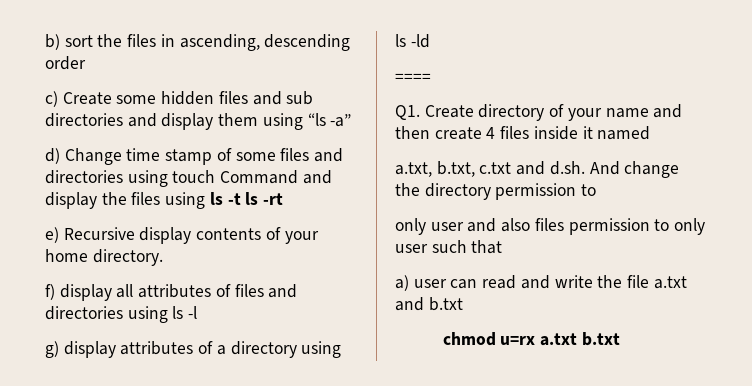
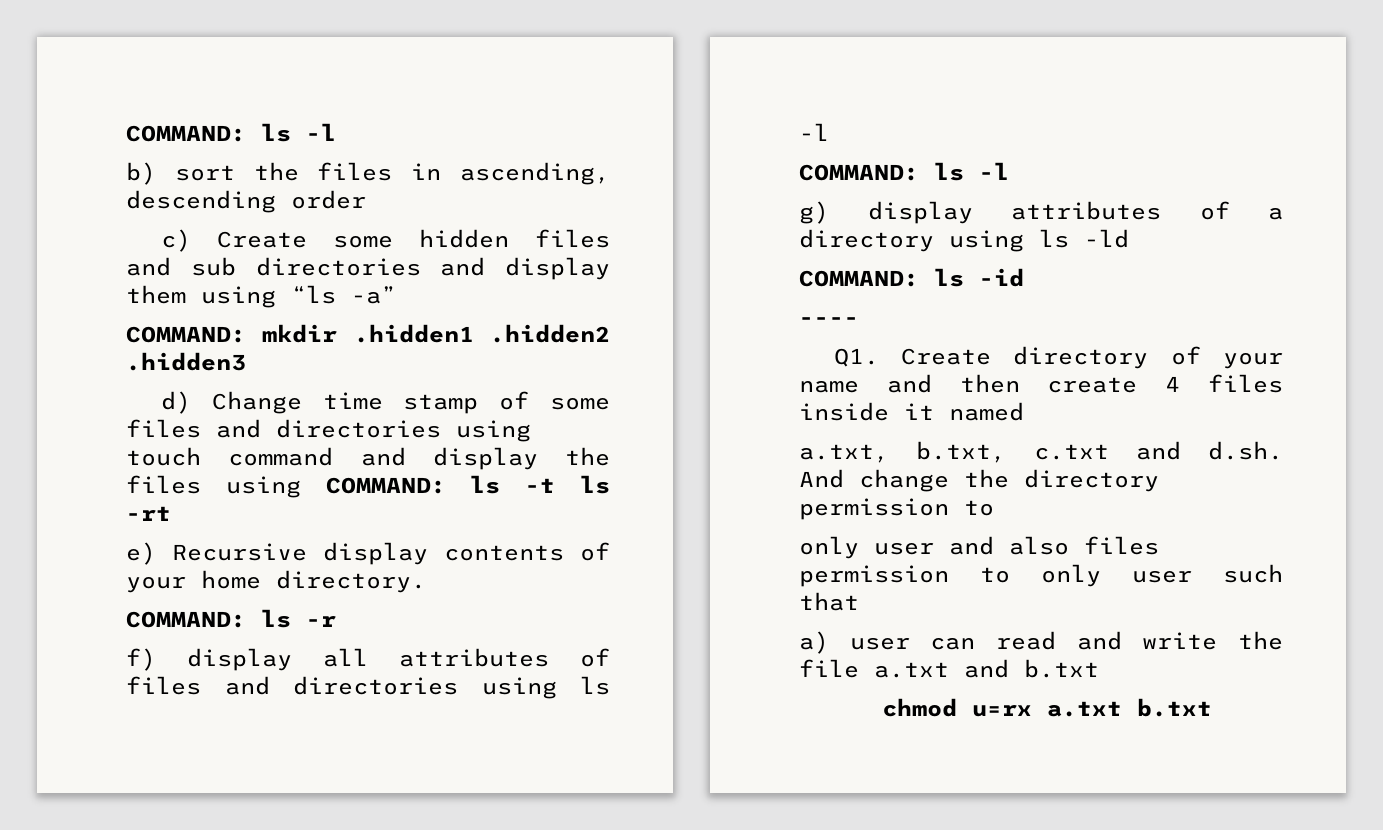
(45, 42) none -> [126,123,336,142] COMMAND: ls -l //
(352, 120) none -> [126,324,610,343] [126,352,246,371] // COMMAND: mkdir .hidden1 .hidden2 .hidden3
[220,170,299,184] Command -> [228,447,334,466] command
(206, 200) none -> [325,477,446,494] COMMAND:
(163, 257) none -> [126,609,336,628] // COMMAND: ls -r
(198, 312) none -> [799,162,1009,181] // COMMAND: ls -l
[395,73,431,82] ==== -> [799,268,1024,287] [799,317,859,325] COMMAND: ls -id // ----

